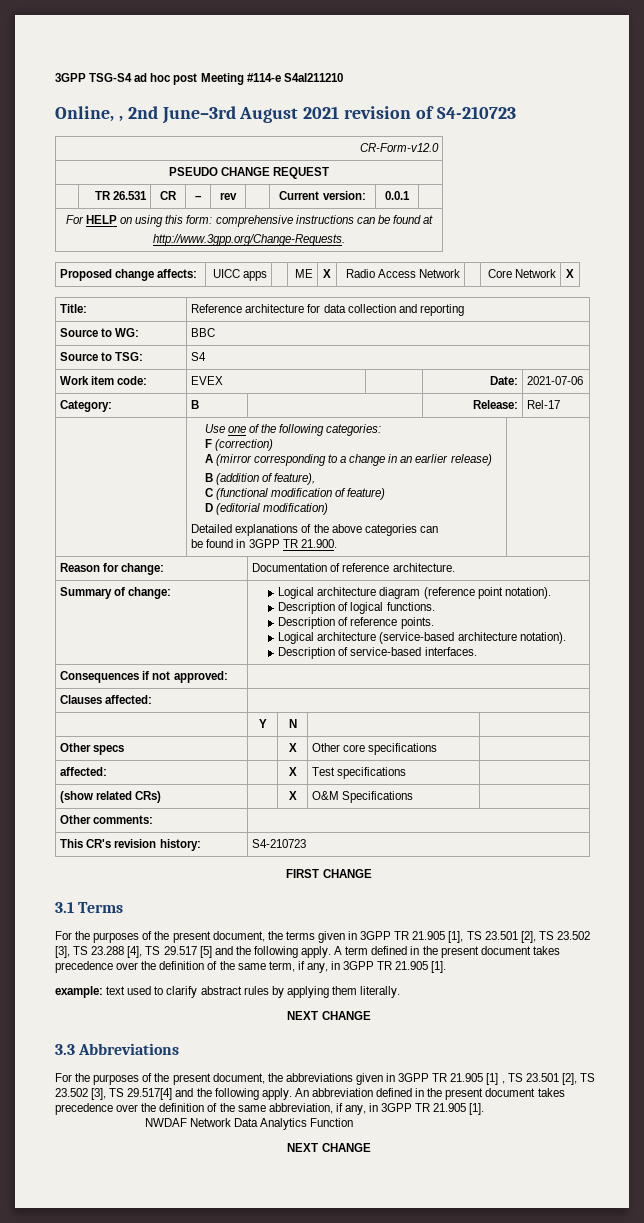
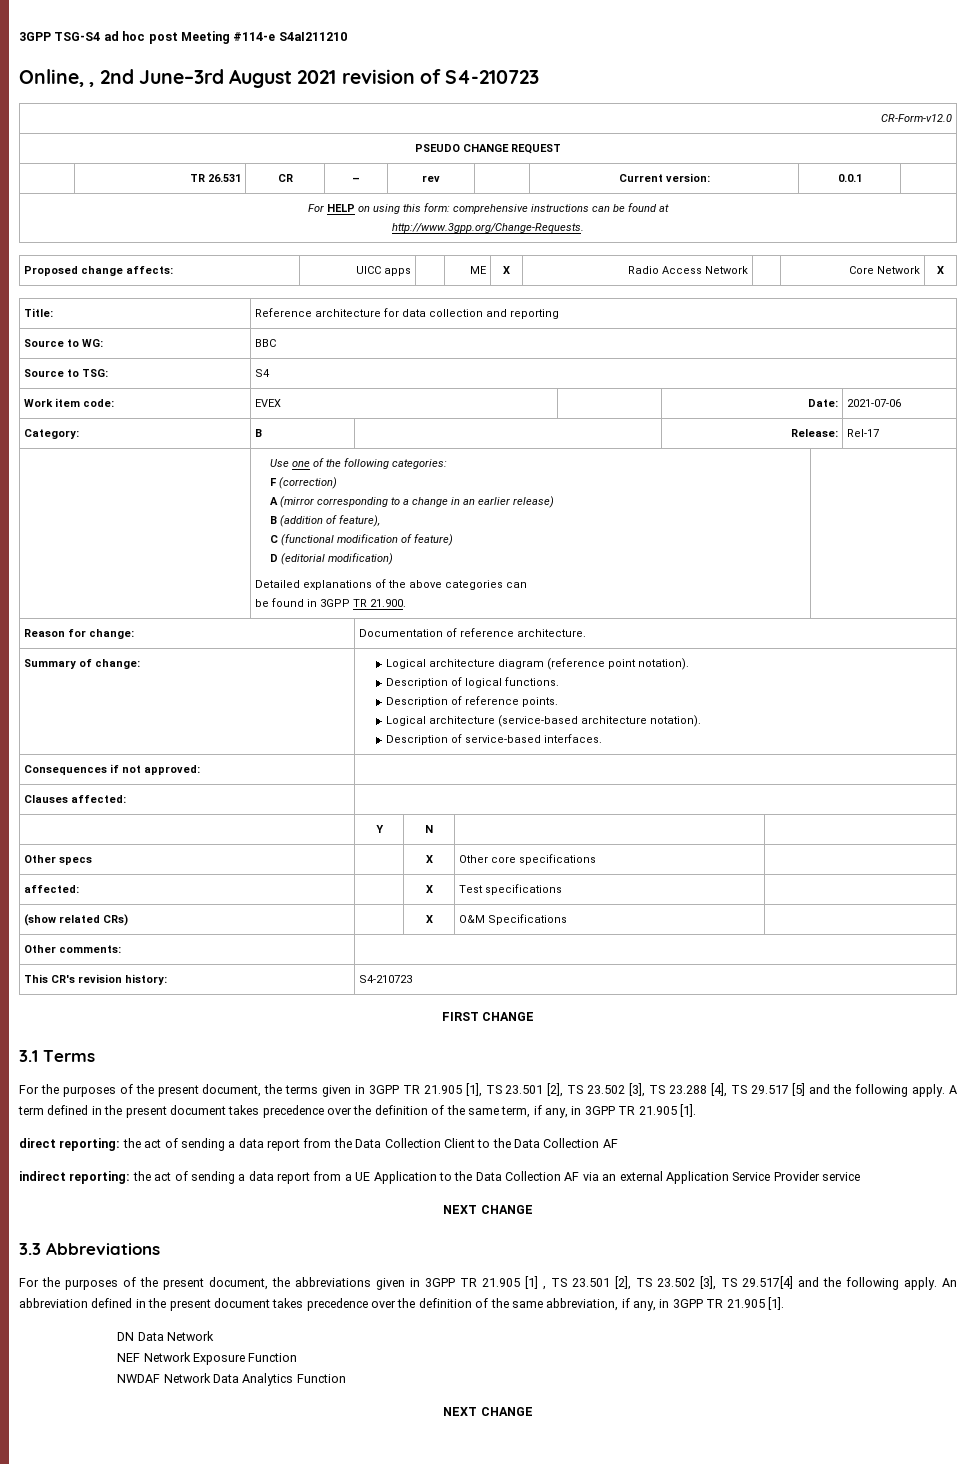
[55,986,401,998] example: text used to clarify abstract rules by applying them literally. -> [19,1138,618,1151] [19,1171,860,1184] direct reporting: the act of sending a data report from the Data Collection Client to the Data Collection AF // indirect reporting: the act of sending a data report from a UE Application to the Data Collection AF via an external Application Service Provider service
(485, 1109) none -> [117,1331,214,1341] [117,1352,298,1365] // DN Data Network // NEF Network Exposure Function

